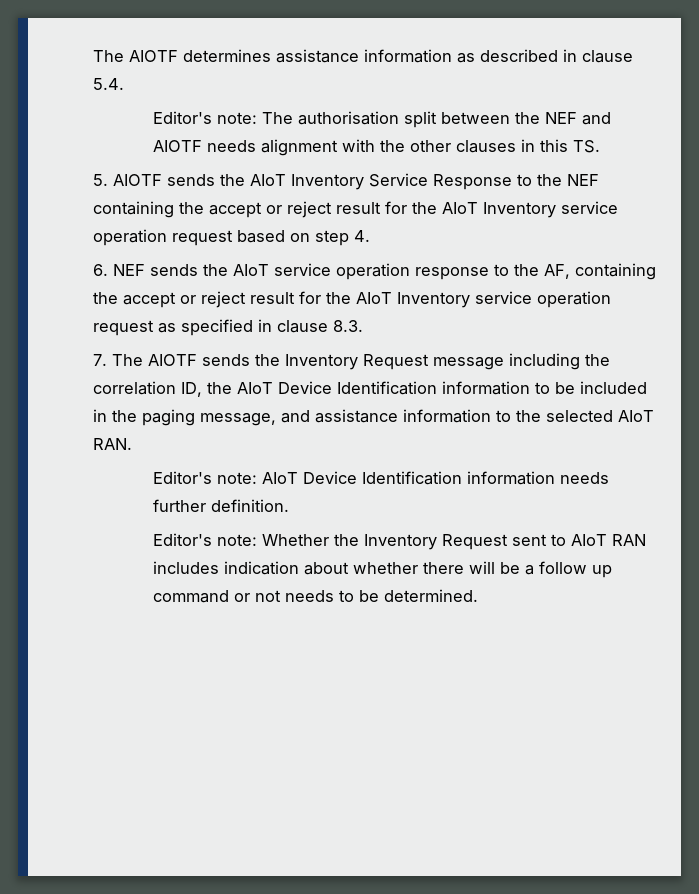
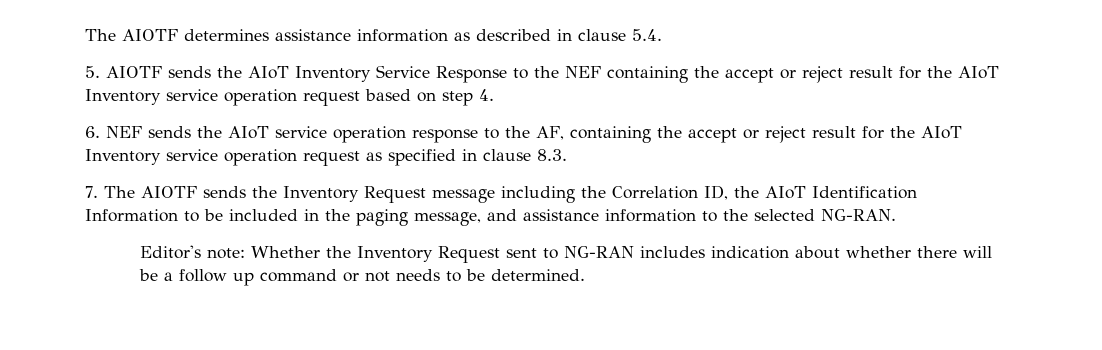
[153,111,612,128] [153,139,601,156] // Editor's note: The authorisation split between the NEF and AIOTF needs alignment with the other clauses in this TS. -> (663, 35) none
[93,381,177,395] correlation -> [612,186,699,199] Correlation
[278,381,531,395] Device Identification information -> [812,186,918,199] [85,209,179,222] Identification Information
[618,410,655,422] [93,438,133,450] [153,471,610,485] [153,499,290,512] AIoT RAN. // Editor's note: AIoT Device Identification information needs further definition. -> [821,209,897,221] NG-RAN.
[571,534,647,546] AIoT RAN -> [564,246,635,258] NG-RAN

